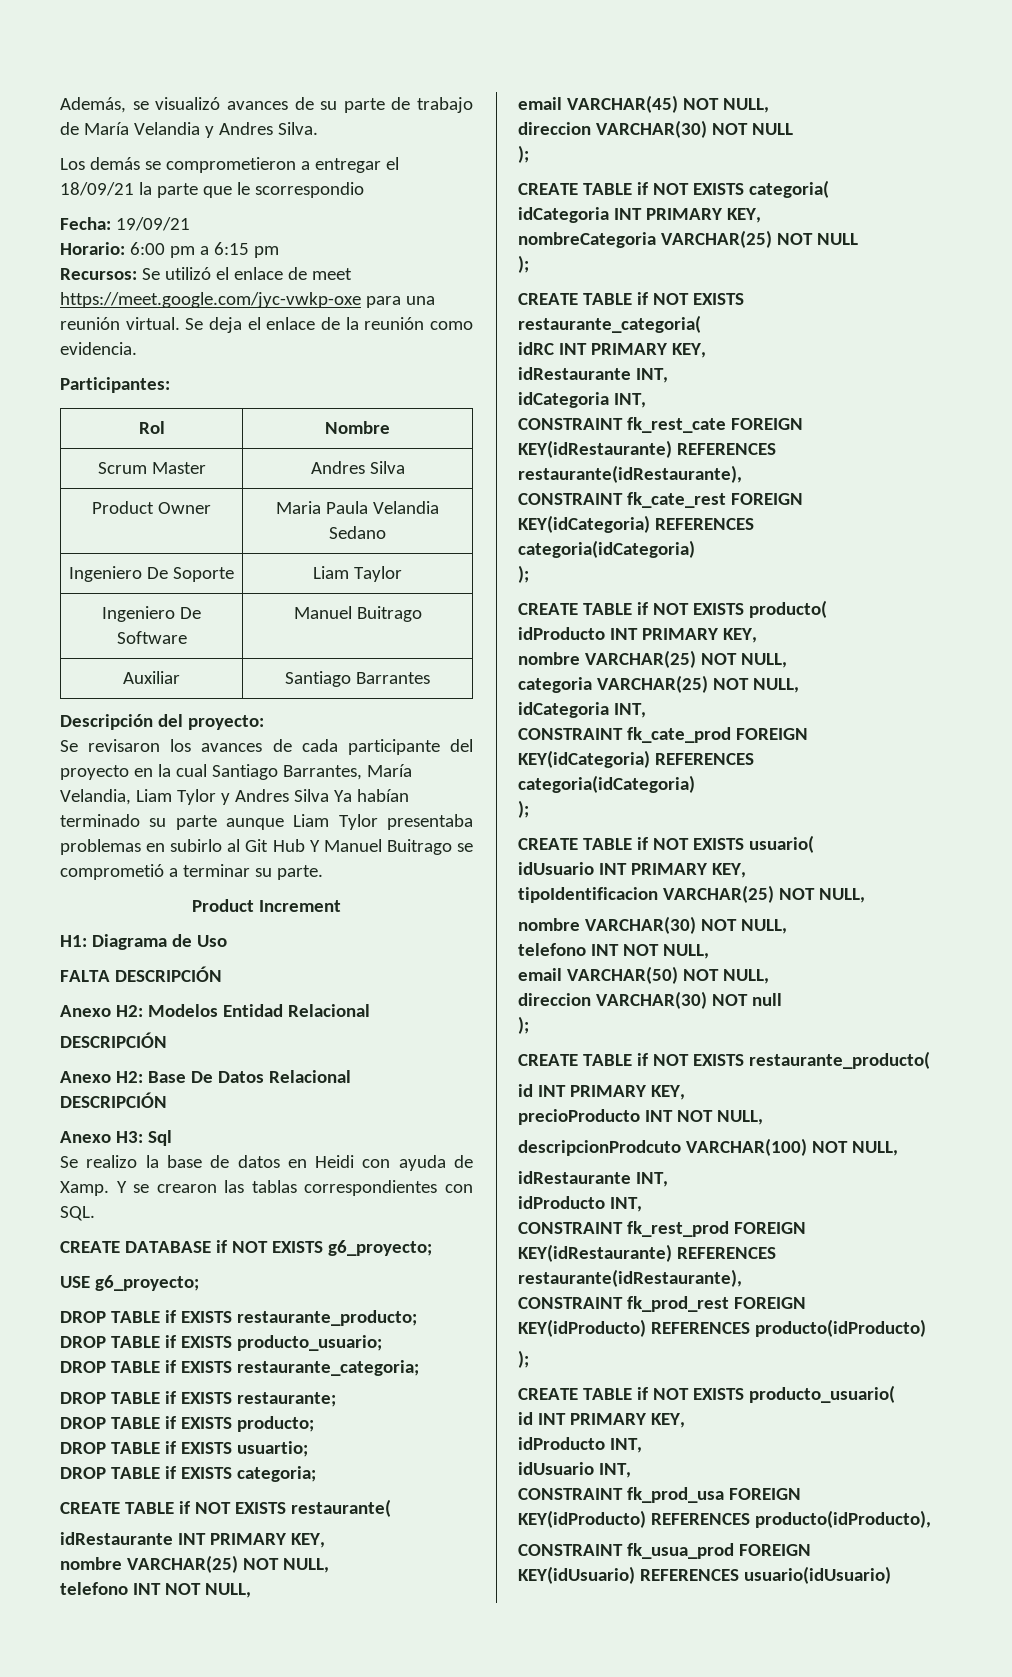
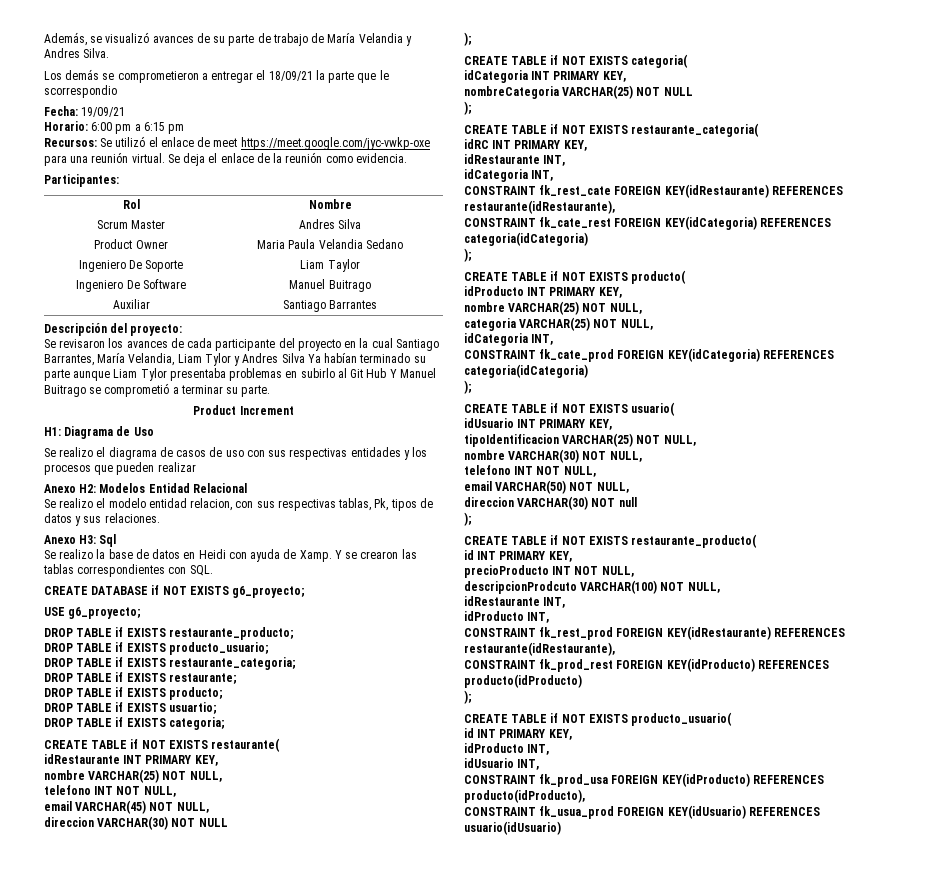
[60,966,222,982] FALTA DESCRIPCIÓN -> [44,447,428,460] [44,462,196,475] Se realizo el diagrama de casos de uso con sus respectivas entidades y los procesos que pueden realizar
[60,1032,167,1048] [60,1070,351,1083] [60,1092,167,1108] DESCRIPCIÓN // Anexo H2: Base De Datos Relacional // DESCRIPCIÓN -> [44,498,433,511] [44,513,160,526] Se realizo el modelo entidad relacion, con sus respectivas tablas, Pk, tipos de datos y sus relaciones.

